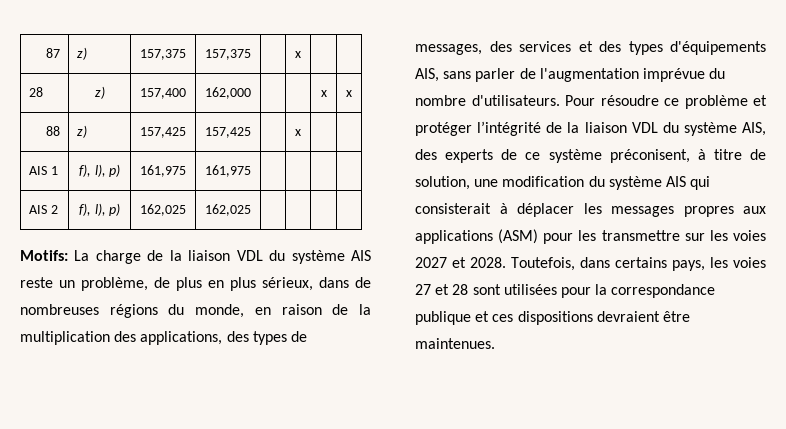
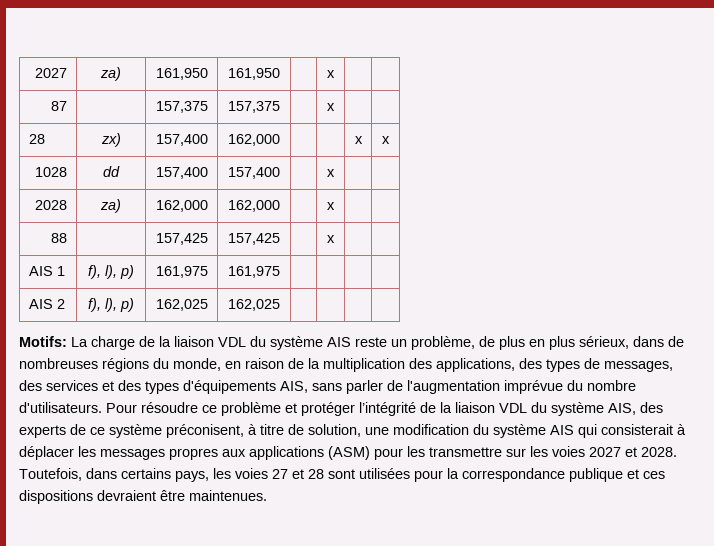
(46, 53) none -> [35,68,68,78] [100,67,121,81] [155,68,208,80] [228,68,280,80] [327,70,335,78] 2027 | za) | 161,950 | 161,950 | | x | | //
[76,47,87,60] z) -> (68, 106) none
[94,86,105,99] z) -> [100,133,121,147] zx)
(352, 93) none -> [35,167,68,177] [103,166,120,177] [155,167,208,179] [228,167,280,179] [327,169,335,177] [35,200,68,210] [100,199,121,213] [155,200,208,212] [228,200,280,212] [327,202,335,210] // 1028 | dd | 157,400 | 157,400 | | x | | // 2028 | za) | 162,000 | 162,000 | | x | |
[76,125,87,138] z) -> (68, 238) none

